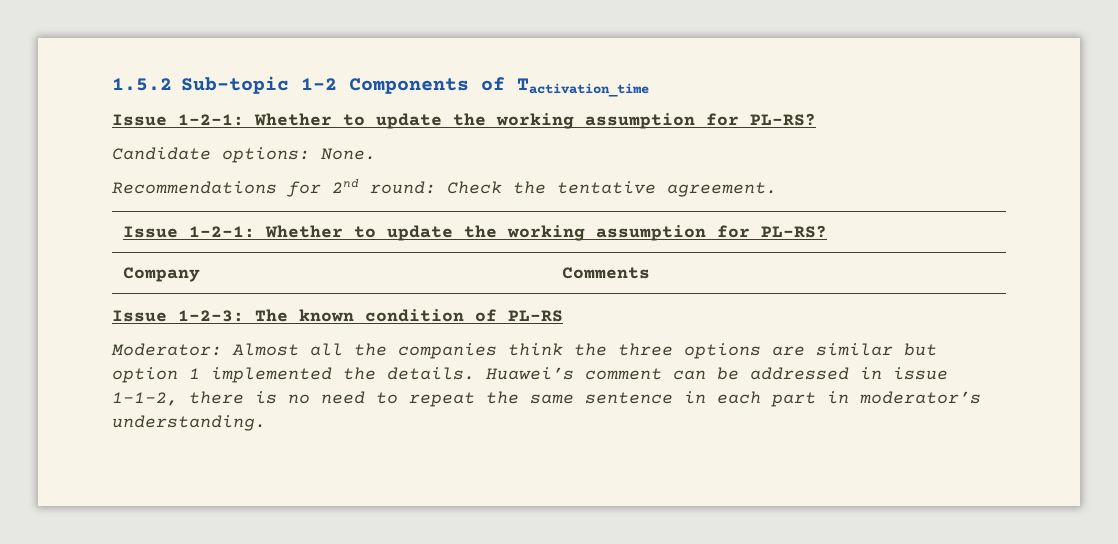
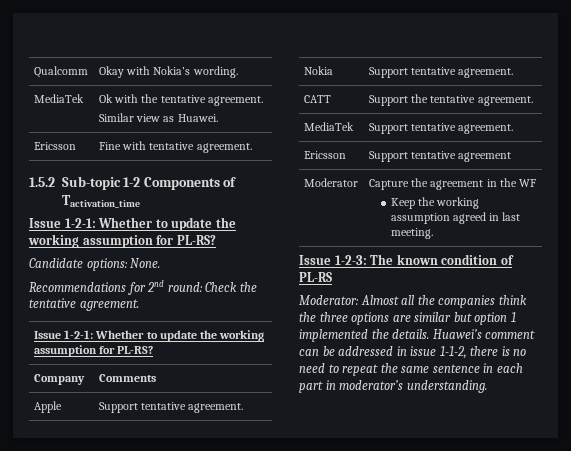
(112, 84) none -> [34,66,89,78] [99,66,238,78] [34,94,85,103] [99,94,263,106] [99,113,218,122] [34,142,77,150] [99,141,252,153] Qualcomm | Okay with Nokia’s wording. // MediaTek | Ok with the tentative agreement. // Similar view as Huawei. // Ericsson | Fine with tentative agreement. //
(651, 273) none -> [34,401,63,413] [99,402,244,413] [304,66,334,75] [369,67,514,78] [304,95,332,103] [369,94,533,106] [304,122,355,131] [369,123,514,134] [304,151,347,159] [369,151,512,162] [304,178,359,187] [369,178,536,190] [391,197,480,209] [391,212,521,224] [391,228,434,239] // Apple | Support tentative agreement. // Nokia | Support tentative agreement. // CATT | Support the tentative agreement. // MediaTek | Support tentative agreement. // Ericsson | Support tentative agreement // Moderator | Capture the agreement in the WF // Keep the working assumption agreed in last meeting.

